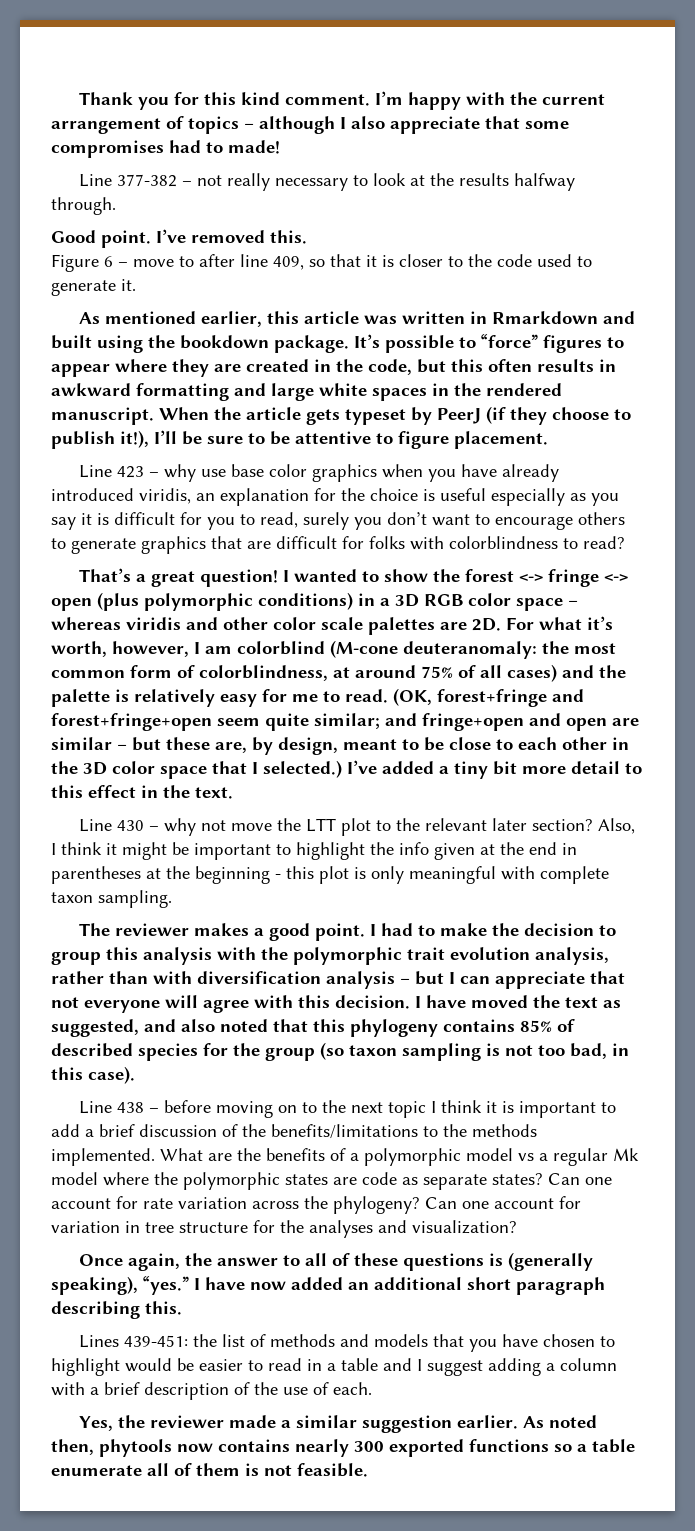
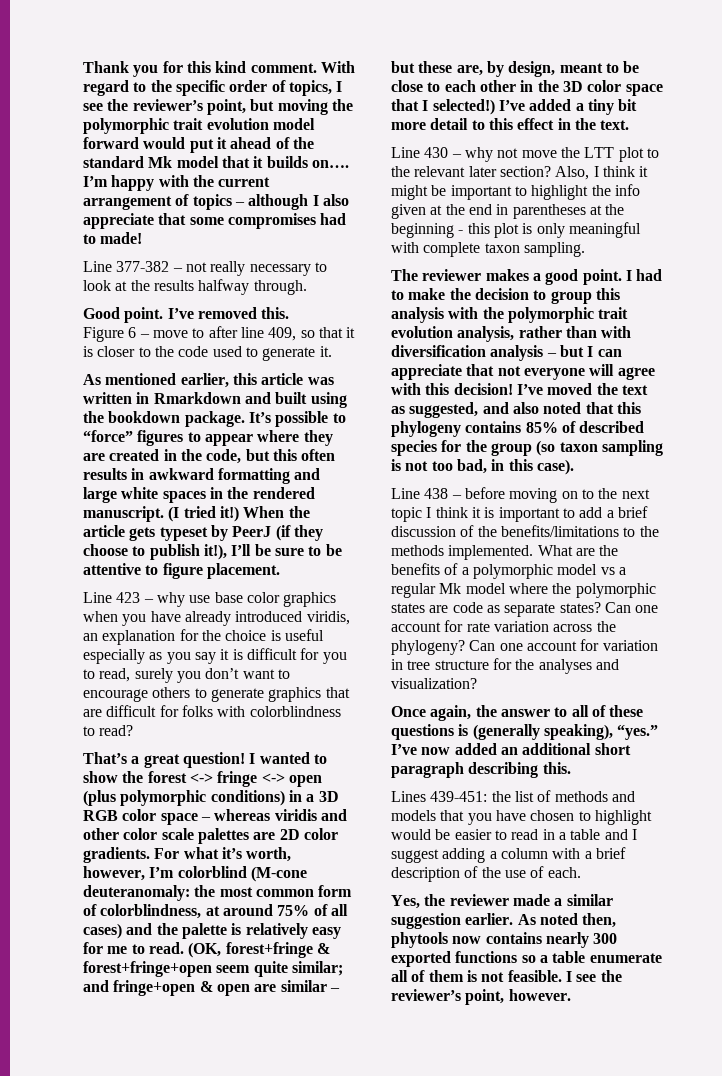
(371, 100) none -> [320,61,355,73] [83,80,343,96] [83,99,353,115] [83,118,315,134] [83,137,314,153] [83,156,349,168] With regard to the specific order of topics, I see the reviewer’s point, but moving the polymorphic trait evolution model forward would put it ahead of the standard Mk model that it builds on….
(154, 416) none -> [168,506,239,522] (I tried it!)
[472,618,501,631] 2D. -> [279,828,338,840] [83,847,150,863] 2D color gradients.
[194,642,232,654] I am -> [149,867,175,878] I’m
[552,689,584,702] and -> [316,943,330,954] &
[529,713,561,726] and -> [199,981,213,992] &
[263,760,342,778] selected.) -> [432,99,495,115] selected!)
[335,995,466,1009] decision. I have -> [453,383,543,395] decision! I’ve
[194,1277,245,1290] I have -> [391,744,417,755] I’ve
(368, 1470) none -> [565,970,622,982] [391,989,571,1005] I see the reviewer’s point, however.

